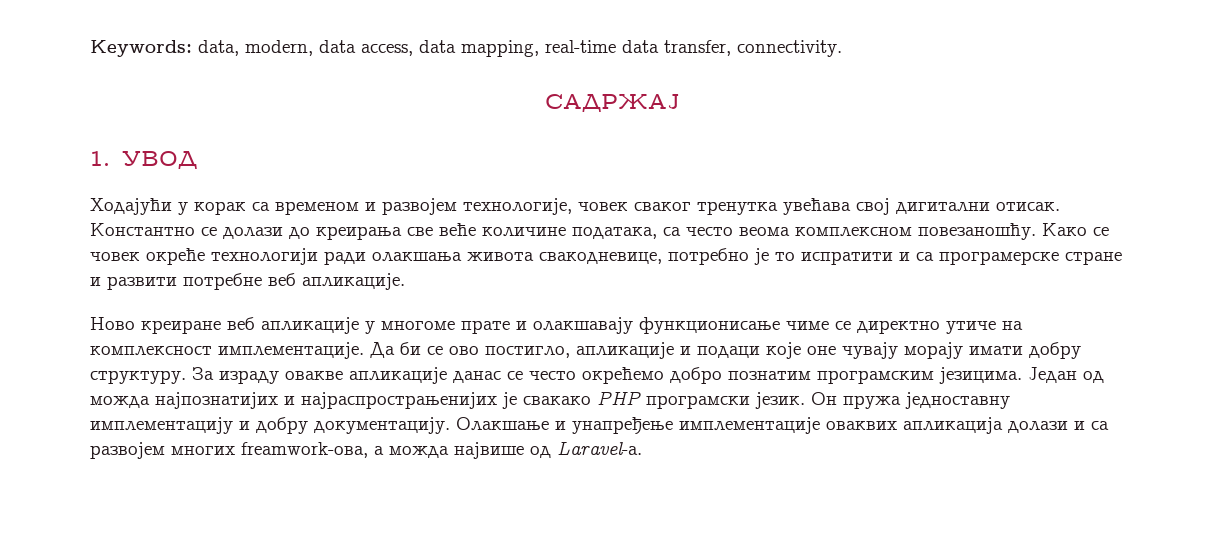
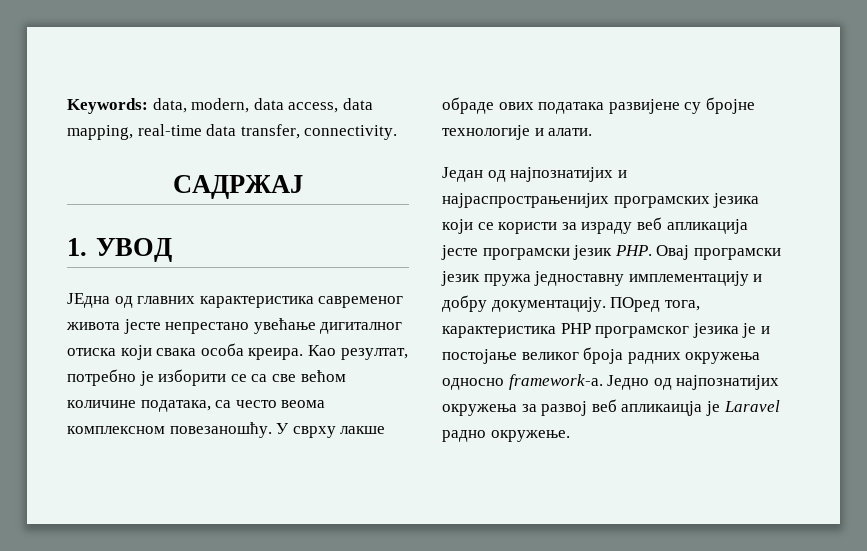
[90,198,1060,215] [90,223,476,240] Ходајући у корак са временом и развојем технологије, човек сваког тренутка увећава свој дигитални отисак. Константно се долази до креирања све веће -> [67,293,404,308] [66,318,403,334] [67,343,408,360] [67,369,346,386] ЈЕдна од главних карактеристика савременог живота јесте непрестано увећање дигиталног отиска који свака особа креира. Као резултат, потребно је изборити се са све већом
[1042,223,1109,236] [90,248,1122,265] [90,273,405,290] [90,317,1023,334] [90,342,1081,359] [90,367,1022,384] Како се човек окреће технологији ради олакшања живота свакодневице, потребно је то испратити и са програмерске стране и развити потребне веб апликације. // Ново креиране веб апликације у многоме прате и олакшавају функционисање чиме се директно утиче на комплексност имплементације. Да би се ово постигло, апликације и подаци које оне чувају морају имати добру структуру. За израду овакве апликације данас се често окрећемо добро познатим програмским језицима. -> [276,423,386,438] [442,97,755,114] [442,125,593,140] У сврху лакше обраде ових података развијене су бројне технологије и алати. //
[90,396,150,408] можда -> (506, 176) none
[502,391,837,409] је свакако PHP програмски језик. Он -> [613,193,760,208] [442,217,748,234] [441,245,781,260] [441,271,480,286] програмских језика који се користи за израду веб апликација јесте програмски језик PHP. Овај програмски језик
[456,417,1109,434] [90,441,642,459] Олакшање и унапређење имплементације оваквих апликација долази и са развојем многих freamwork-ова, а можда највише од Laravel-а. -> [610,297,700,312] [442,323,770,338] [442,347,761,364] [442,374,780,390] [442,399,780,416] [442,430,570,442] ПОред тога, карактеристика PHP програмског језика је и постојање великог броја радних окружења односно framework-а. Једно од најпознатијих окружења за развој веб апликаицја је Laravel радно окружење.

